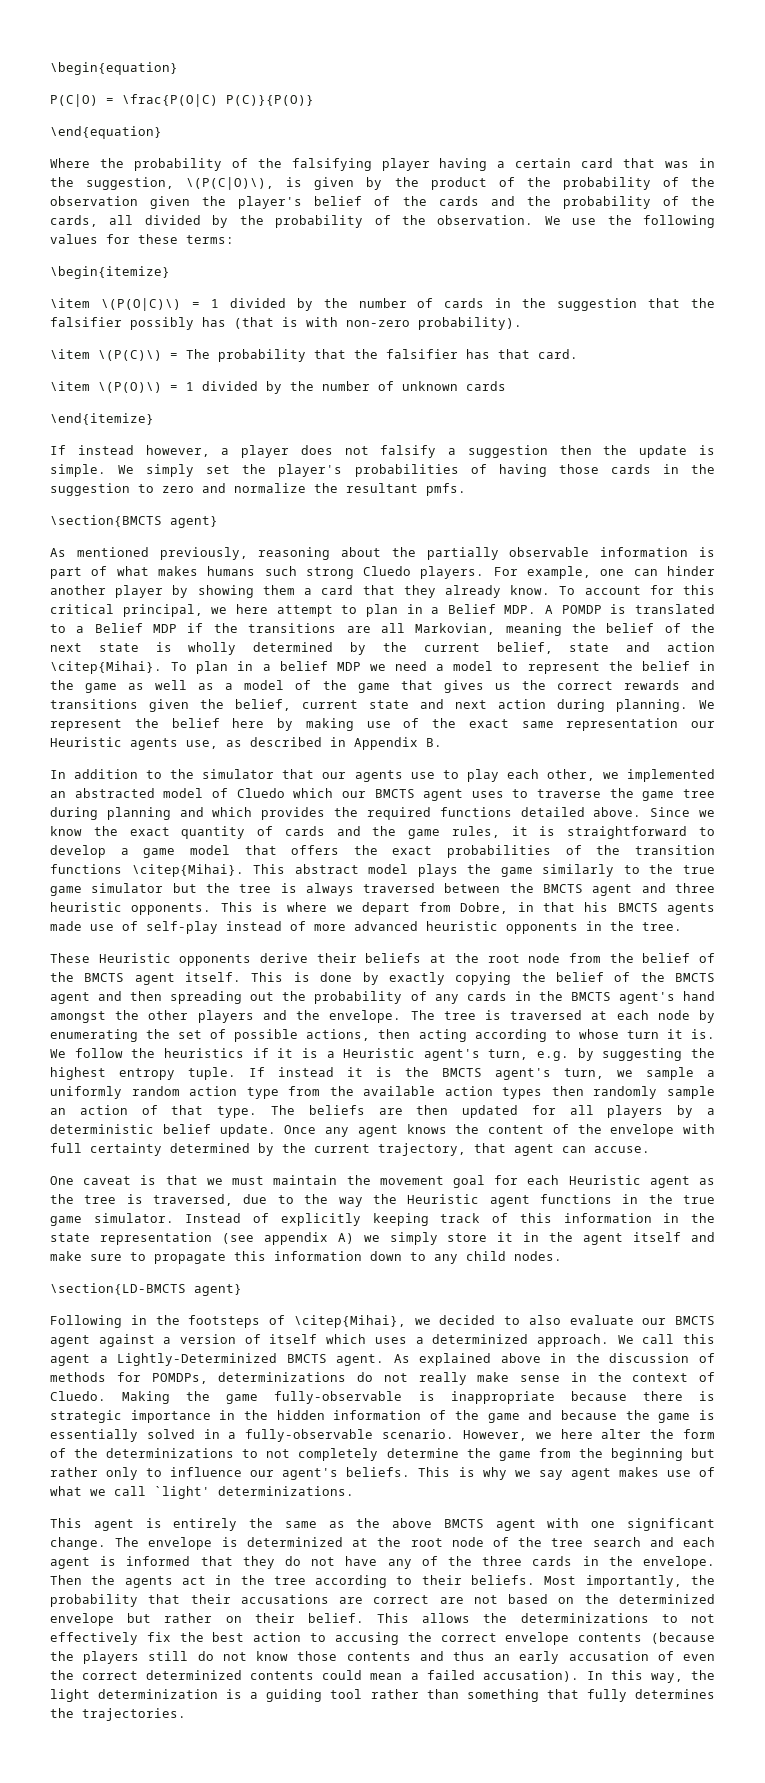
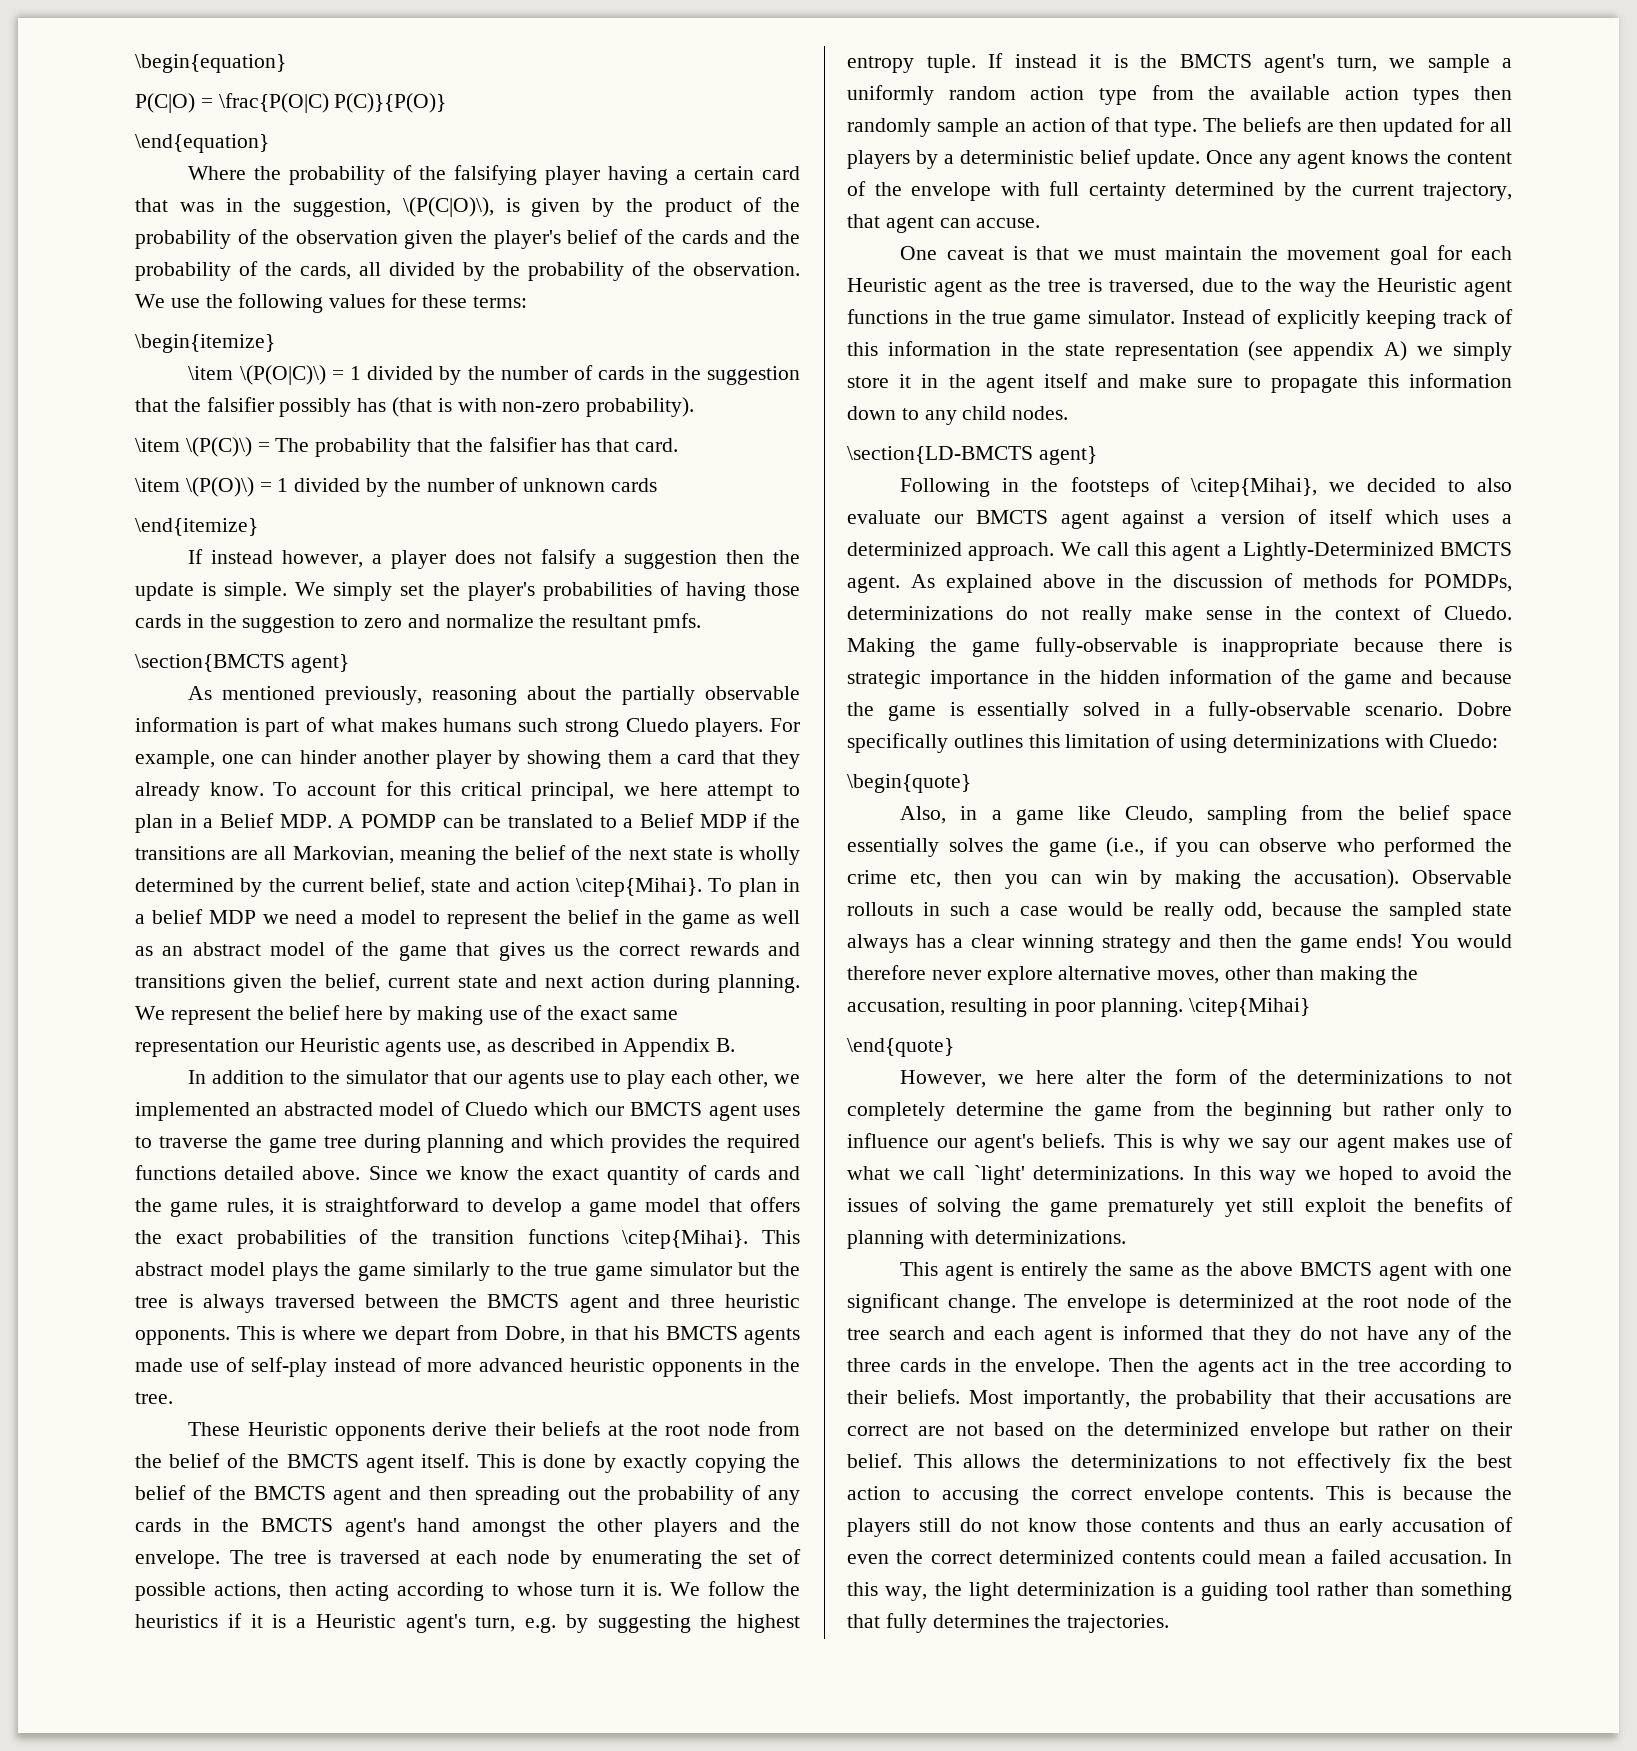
[610,604,627,614] is -> [442,814,502,828] can be
[225,683,234,690] a -> [162,942,261,956] an abstract
(455, 1434) none -> [1457,702,1512,716] [847,733,1499,753] [847,774,971,793] [900,805,1512,825] [847,837,1512,857] [847,869,1512,889] [847,902,1512,921] [847,934,1512,953] [847,965,1419,985] [847,998,1311,1017] [847,1038,954,1057] Dobre specifically outlines this limitation of using determinizations with Cluedo: // \begin{quote} // Also, in a game like Cleudo, sampling from the belief space essentially solves the game (i.e., if you can observe who performed the crime etc, then you can win by making the accusation). Observable rollouts in such a case would be really odd, because the sampled state always has a clear winning strategy and then the game ends! You would therefore never explore alternative moves, other than making the accusation, resulting in poor planning. \citep{Mihai} // \end{quote} //
(563, 1475) none -> [1299,1138,1329,1148] our
(354, 1491) none -> [1192,1166,1512,1185] [847,1197,1513,1217] [847,1230,1126,1249] In this way we hoped to avoid the issues of solving the game prematurely yet still exploit the benefits of planning with determinizations.
[578,1632,715,1644] contents (because -> [1236,1486,1473,1500] contents. This is because
[482,1670,579,1682] accusation). -> [1388,1550,1487,1564] accusation.

